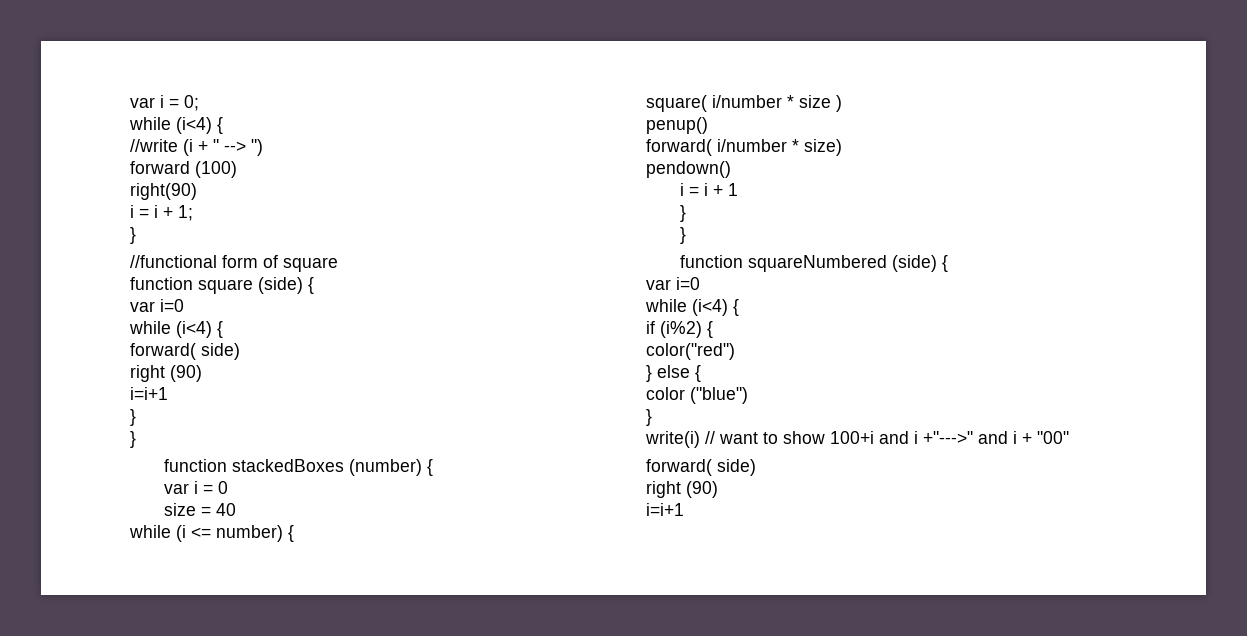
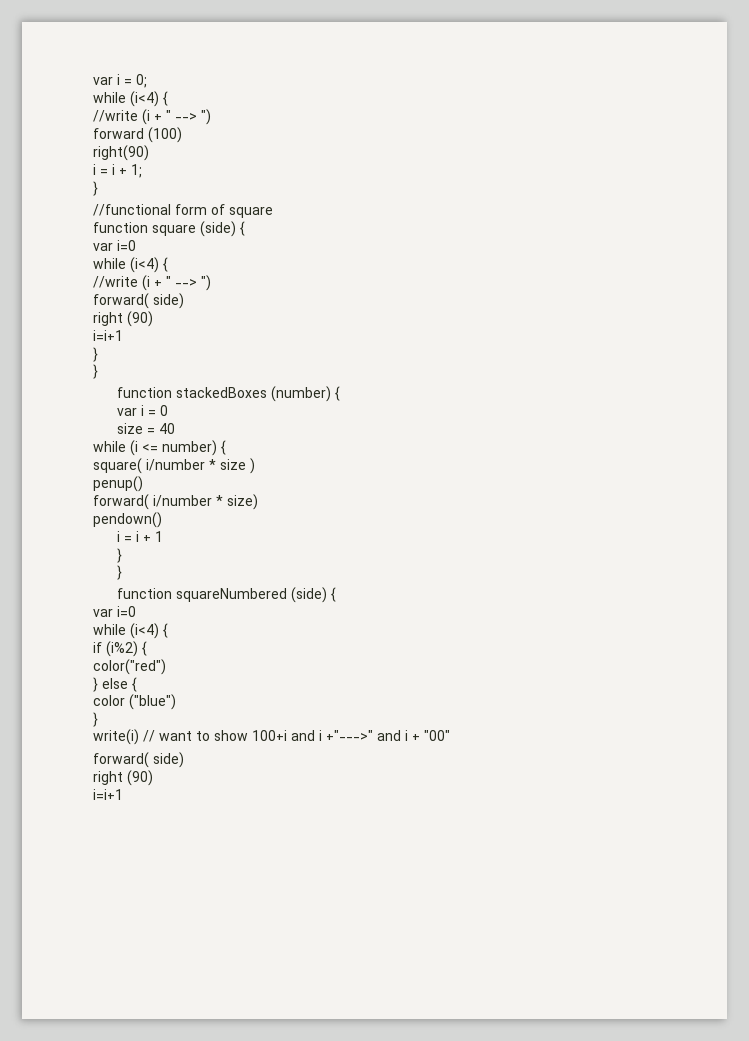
(223, 329) none -> [93,275,211,291] // //write (i + " --> ")

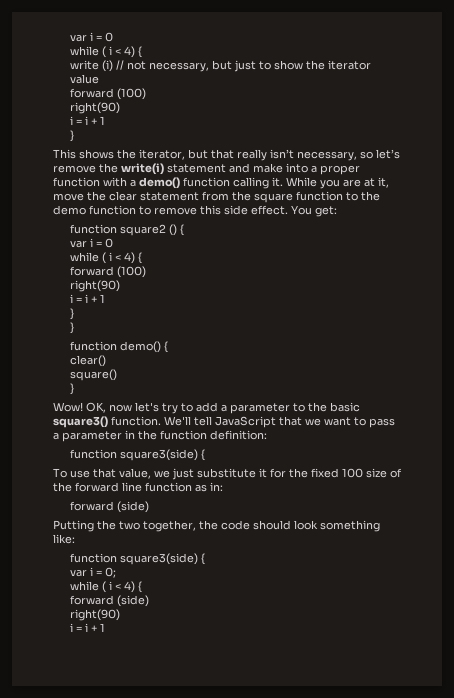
[93,74,147,88] [93,91,168,107] [93,109,211,125] [93,127,182,143] [93,145,149,161] [93,164,142,178] [93,181,98,196] [93,204,273,218] [93,221,245,237] [93,240,136,251] [93,257,168,273] [93,275,211,291] [93,293,184,309] [93,311,153,327] [93,330,123,341] [93,347,98,362] [93,364,98,379] [117,386,332,402] var i = 0; // while (i<4) { // //write (i + " --> ") // forward (100) // right(90) // i = i + 1; // } // //functional form of square // function square (side) { // var i=0 // while (i<4) { // //write (i + " --> ") // forward( side) // right (90) // i=i+1 // } // } // function stackedBoxes (number) -> [70,32,114,42] [70,46,143,58] [70,60,372,72] [70,74,100,84] [70,88,147,100] [70,102,121,114] [70,116,106,125] [70,130,75,142] [53,149,400,161] [53,163,360,175] [53,177,389,189] [53,191,380,203] [53,205,337,217] [70,224,178,236] var i = 0 // while ( i < 4) { // write (i) // not necessary, but just to show the iterator value // forward (100) // right(90) // i = i + 1 // } // This shows the iterator, but that really isn’t necessary, so let’s remove the write(i) statement and make into a proper function with a demo() function calling it. While you are at it, move the clear statement from the square function to the demo function to remove this side effect. You get: // function square2 ()
[117,423,176,434] [93,440,226,456] [93,458,255,474] [93,476,143,492] [93,494,258,510] [93,512,162,528] size = 40 // while (i <= number) { // square( i/number * size ) // penup() // forward( i/number * size) // pendown() -> [70,252,143,264] [70,266,147,278] [70,280,121,292] while ( i < 4) { // forward (100) // right(90)
[176,587,337,603] [93,606,136,617] [93,623,168,639] [93,641,147,657] [93,659,166,675] [93,677,137,692] [93,694,176,710] [93,712,98,727] [93,729,450,745] [93,752,184,768] [93,770,153,786] [93,789,123,800] squareNumbered (side) { // var i=0 // while (i<4) { // if (i%2) { // color("red") // } else { // color ("blue") // } // write(i) // want to show 100+i and i +"--->" and i + "00" // forward( side) // right (90) // i=i+1 -> [120,341,169,353] [70,355,107,367] [70,369,118,381] [70,383,75,395] [53,402,360,414] [53,416,395,428] [53,430,267,442] [70,449,206,461] [53,468,402,480] [53,482,223,492] [70,501,150,513] [53,520,380,532] [53,534,75,544] [70,553,206,565] [70,567,117,578] [70,581,143,593] [70,595,150,607] [70,609,121,621] [70,623,106,632] demo() { // clear() // square() // } // Wow! OK, now let's try to add a parameter to the basic square3() function. We'll tell JavaScript that we want to pass a parameter in the function definition: // function square3(side) { // To use that value, we just substitute it for the fixed 100 size of the forward line function as in: // forward (side) // Putting the two together, the code should look something like: // function square3(side) { // var i = 0; // while ( i < 4) { // forward (side) // right(90) // i = i + 1

